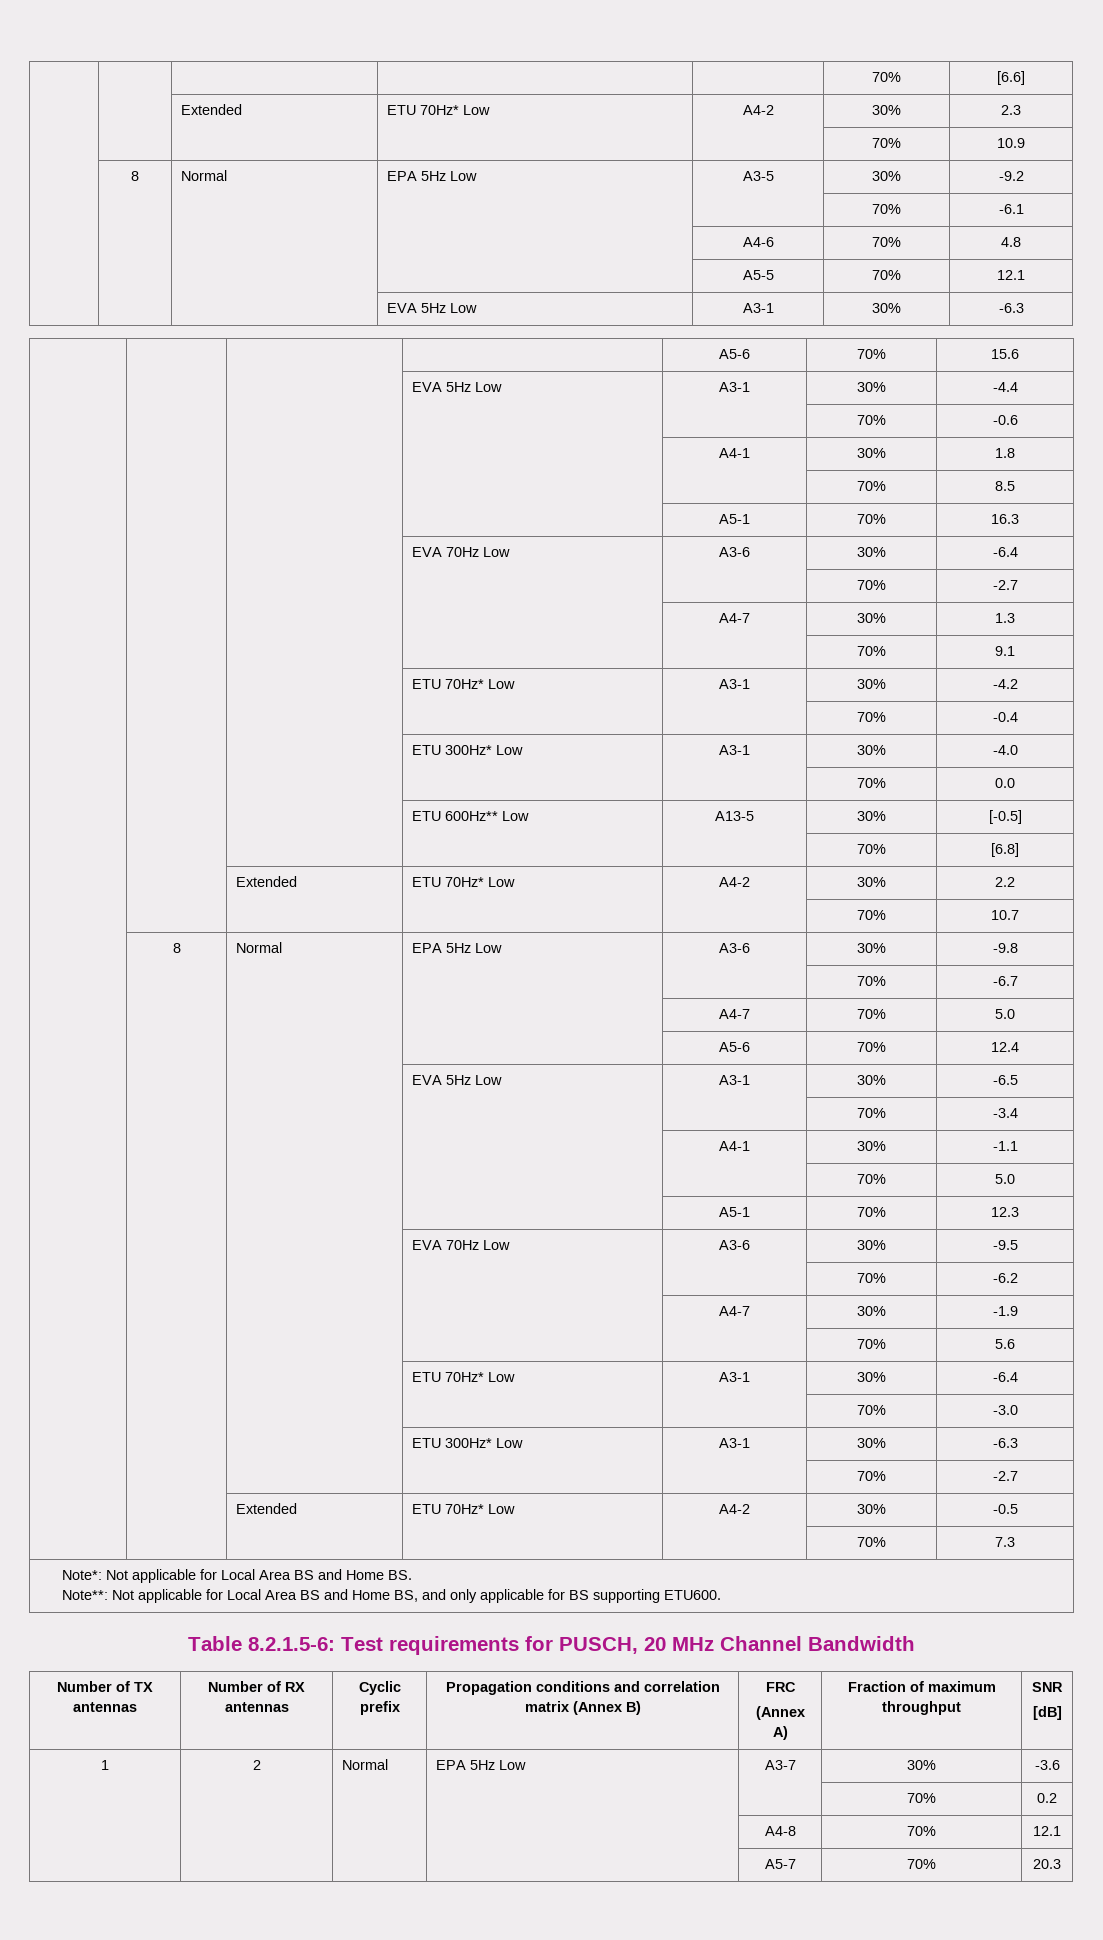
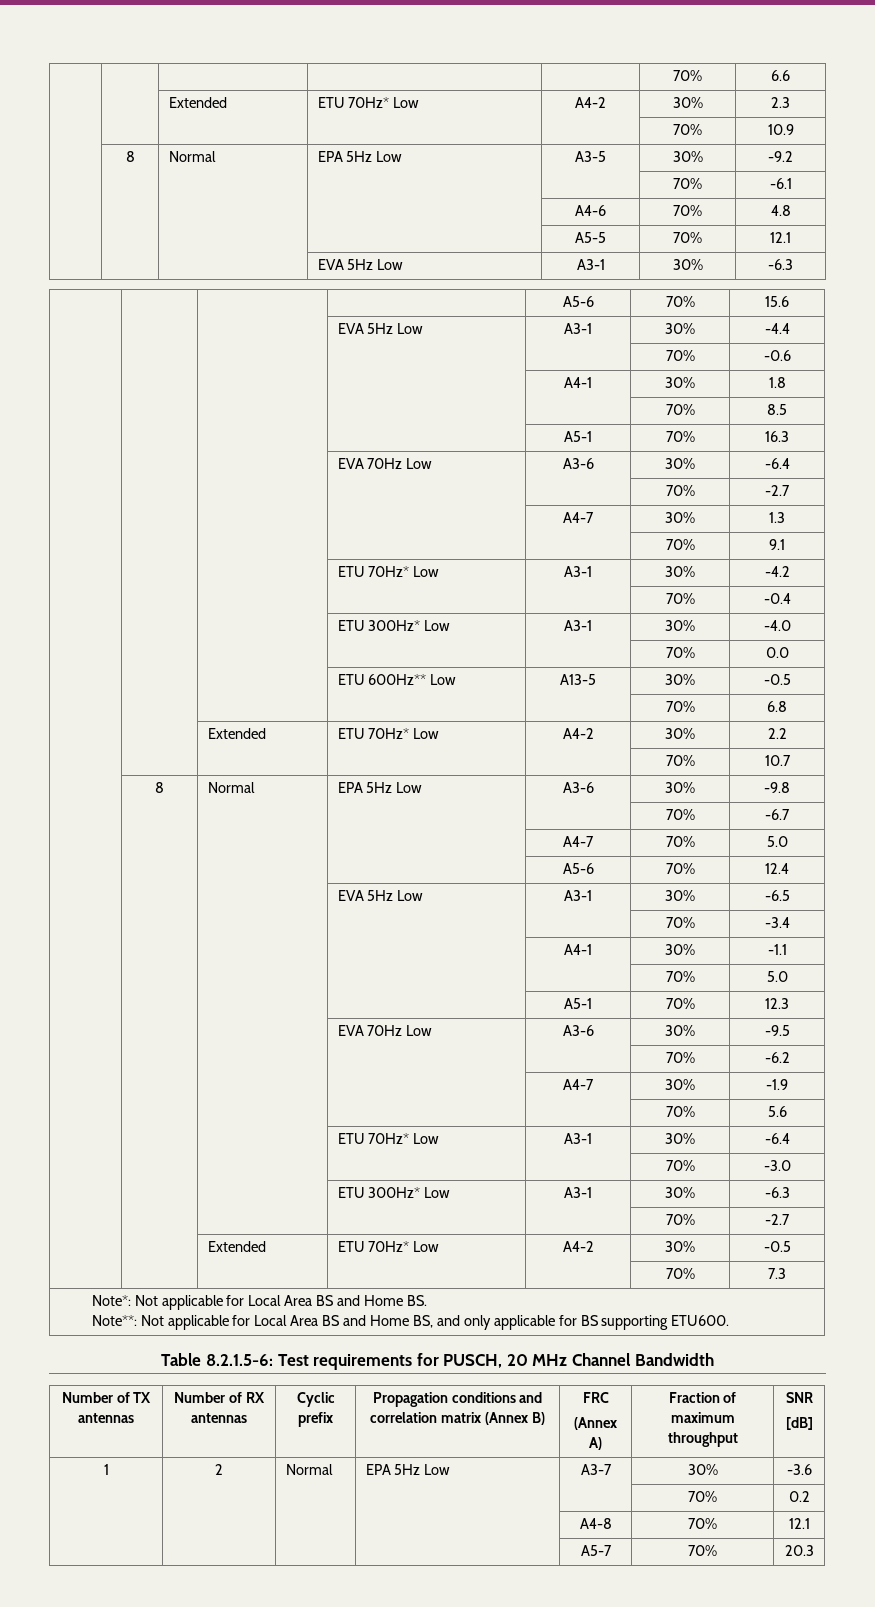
[872,72,901,82] [997,71,1025,85] | | | | | 70% | [6.6] -> [673,70,702,81] [771,70,790,81] | | | | | 70% | 6.6
[988,810,1022,824] [857,844,886,854] [991,843,1019,857] [-0.5] // | | | | | 70% | [6.8] -> [763,674,791,685] [665,701,695,712] [767,701,787,712] -0.5 // | | | | | 70% | 6.8

